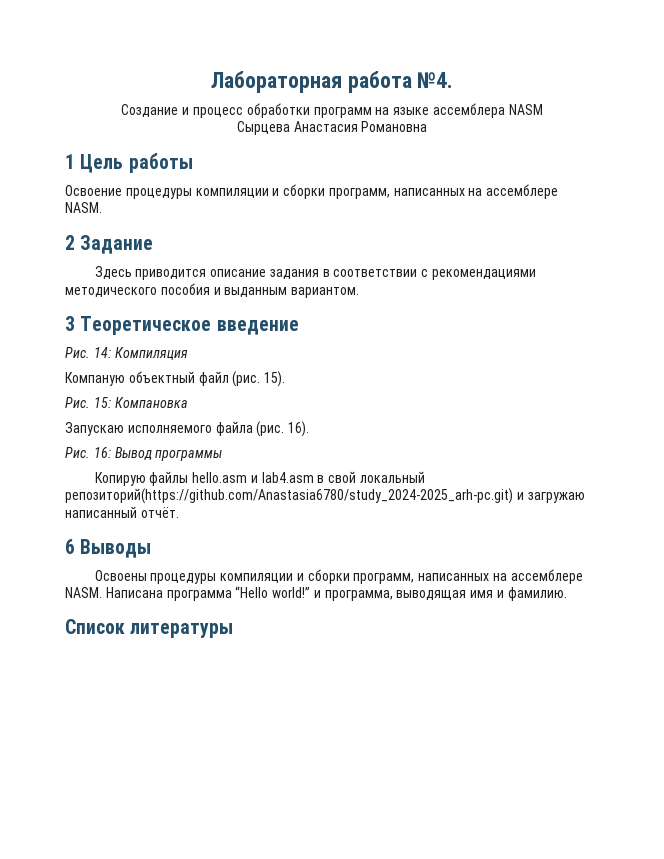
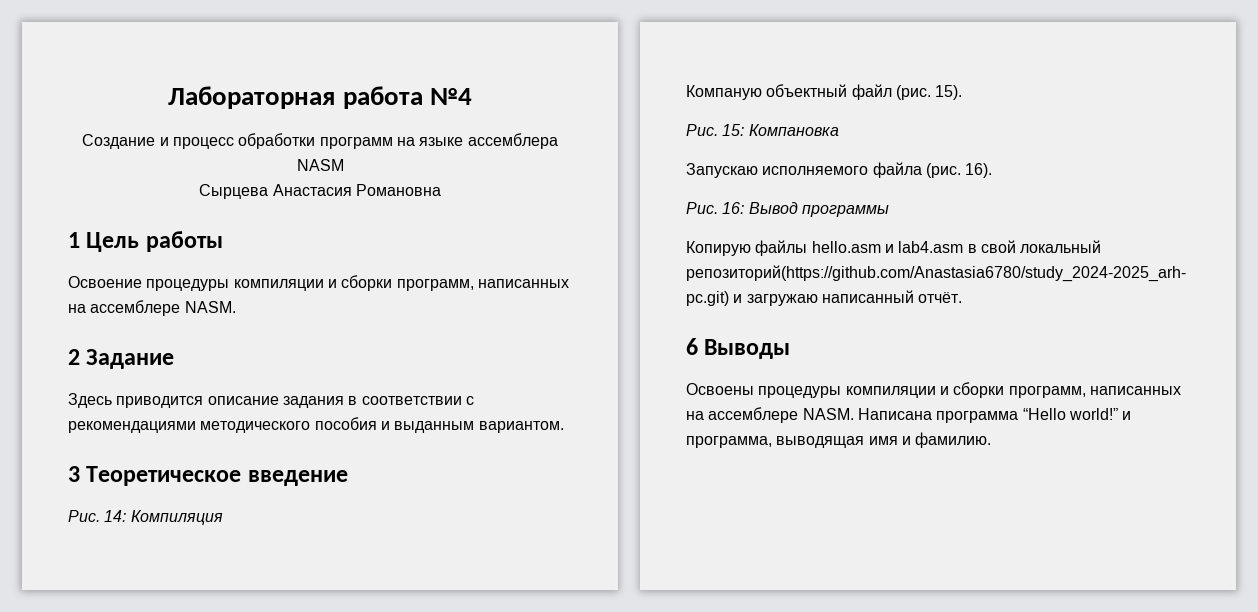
[417,72,454,88] №4. -> [429,88,472,105] №4
[65,619,234,638] // Список литературы -> (992, 440) none

